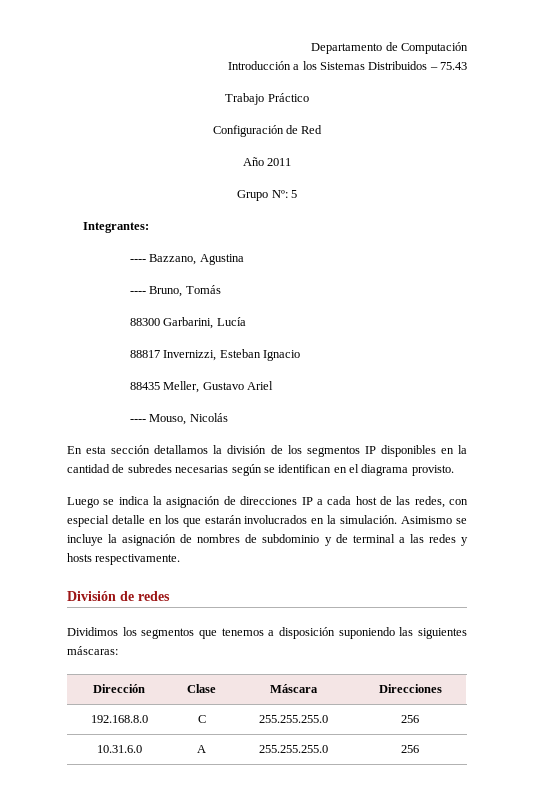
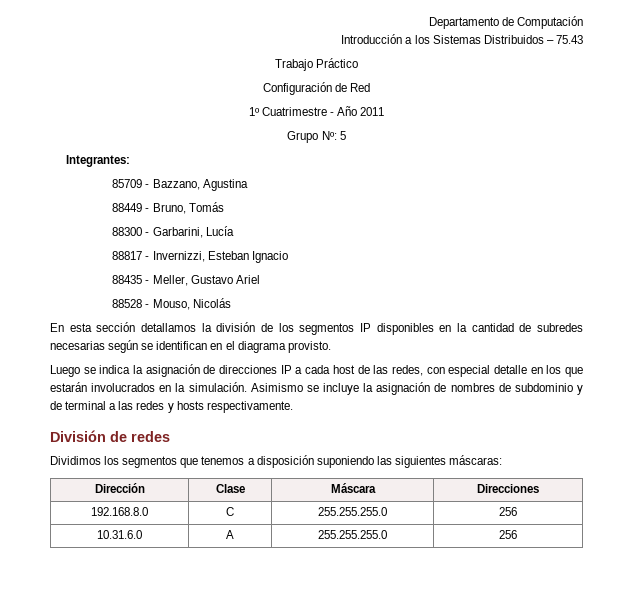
(323, 129) none -> [248,107,334,116] 1º Cuatrimestre -
[129,259,146,262] ---- -> [112,179,150,188] 85709 -
[129,291,146,294] ---- -> [112,203,150,212] 88449 -
(160, 322) none -> [145,232,150,236] -
(160, 354) none -> [145,256,150,260] -
(160, 386) none -> [145,280,150,284] -
[129,419,146,422] ---- -> [112,299,150,308] 88528 -

